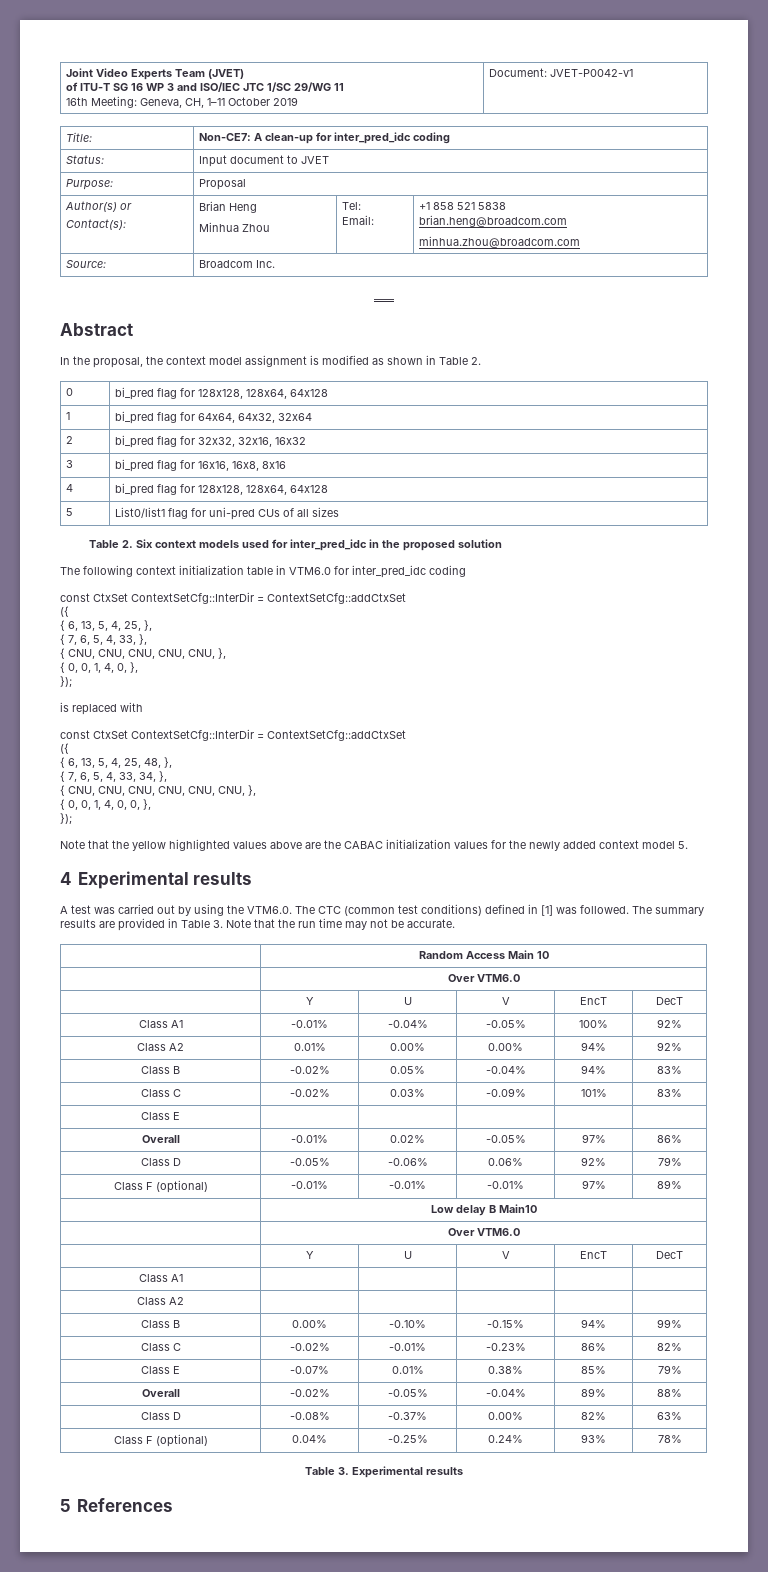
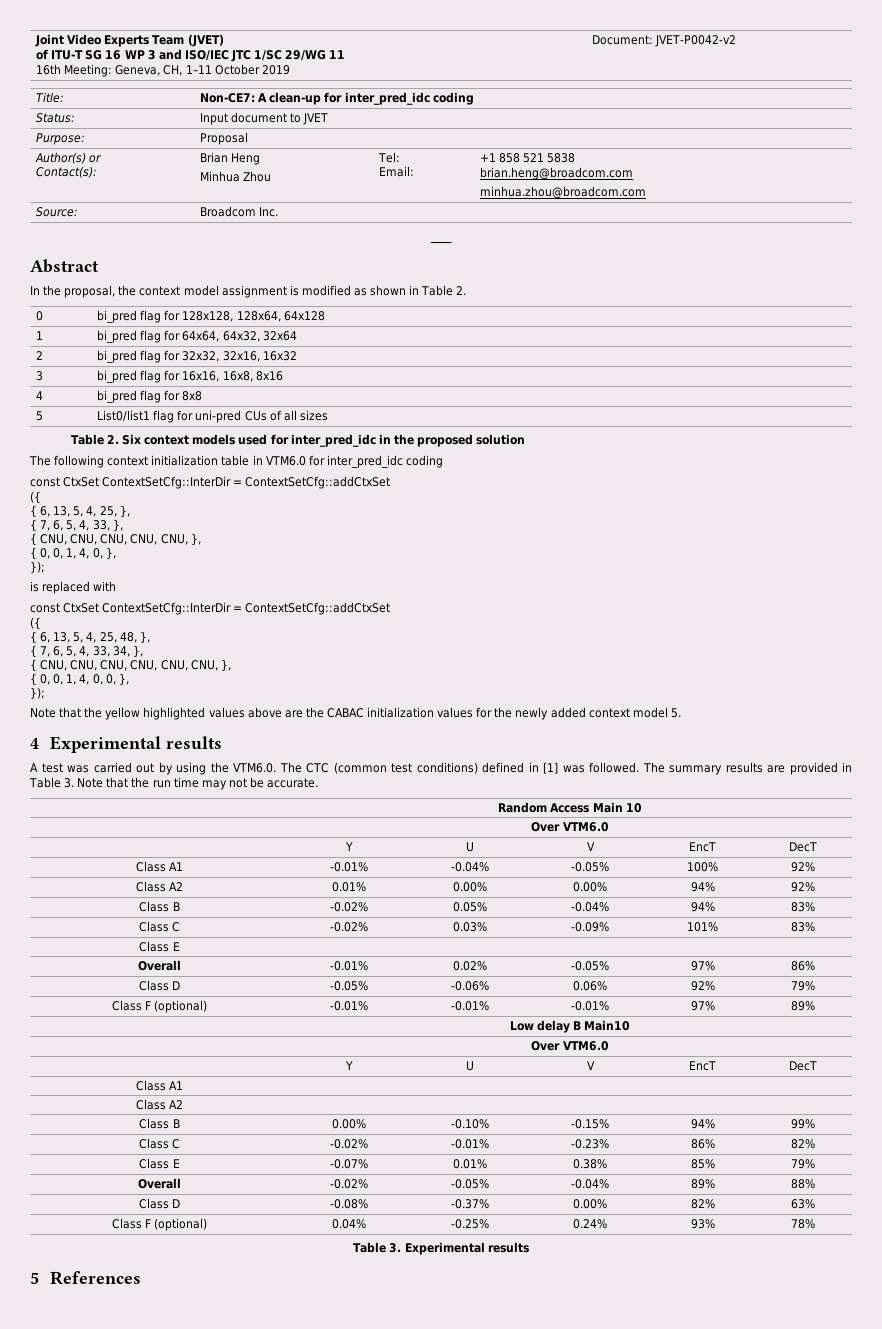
[550,69,634,77] JVET-P0042-v1 -> [655,35,737,47] JVET-P0042-v2
[198,485,329,495] 128x128, 128x64, 64x128 -> [182,391,203,401] 8x8

